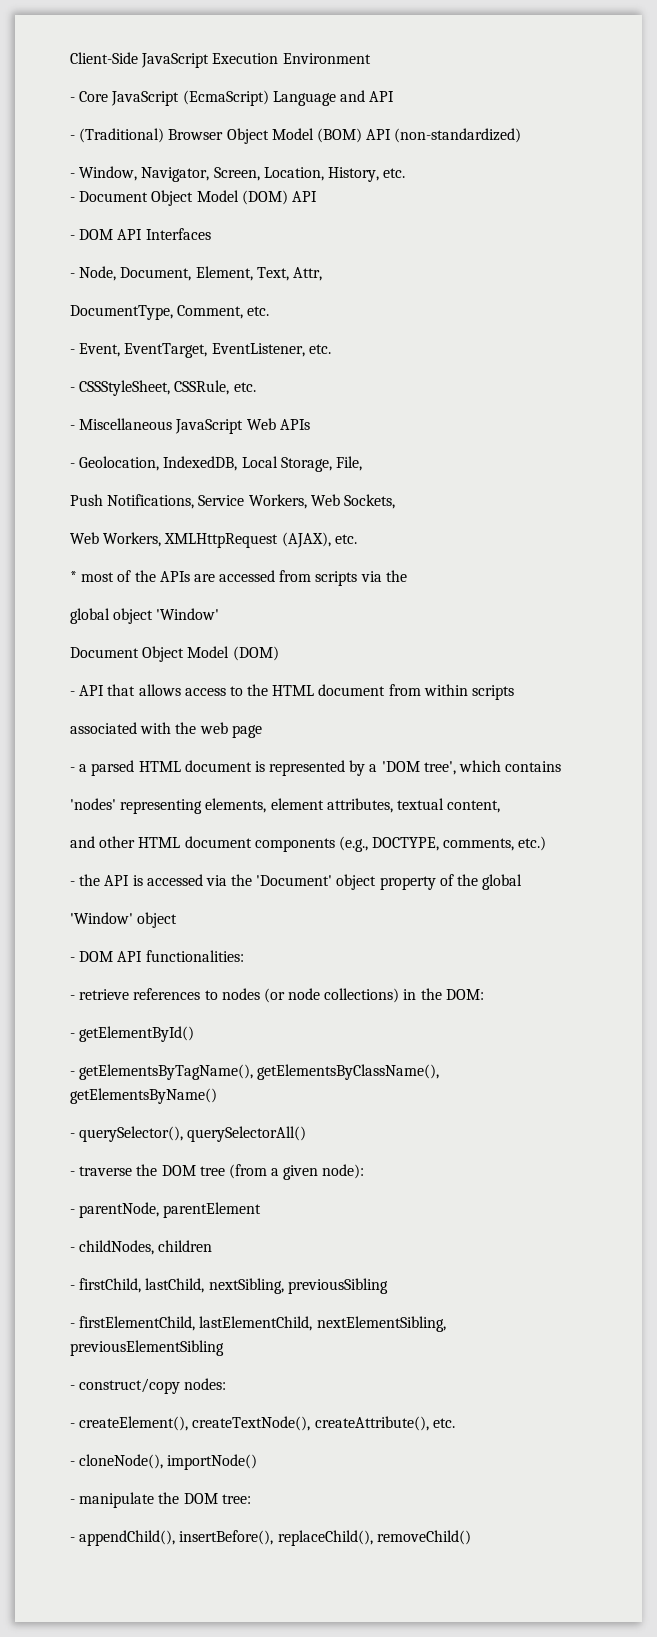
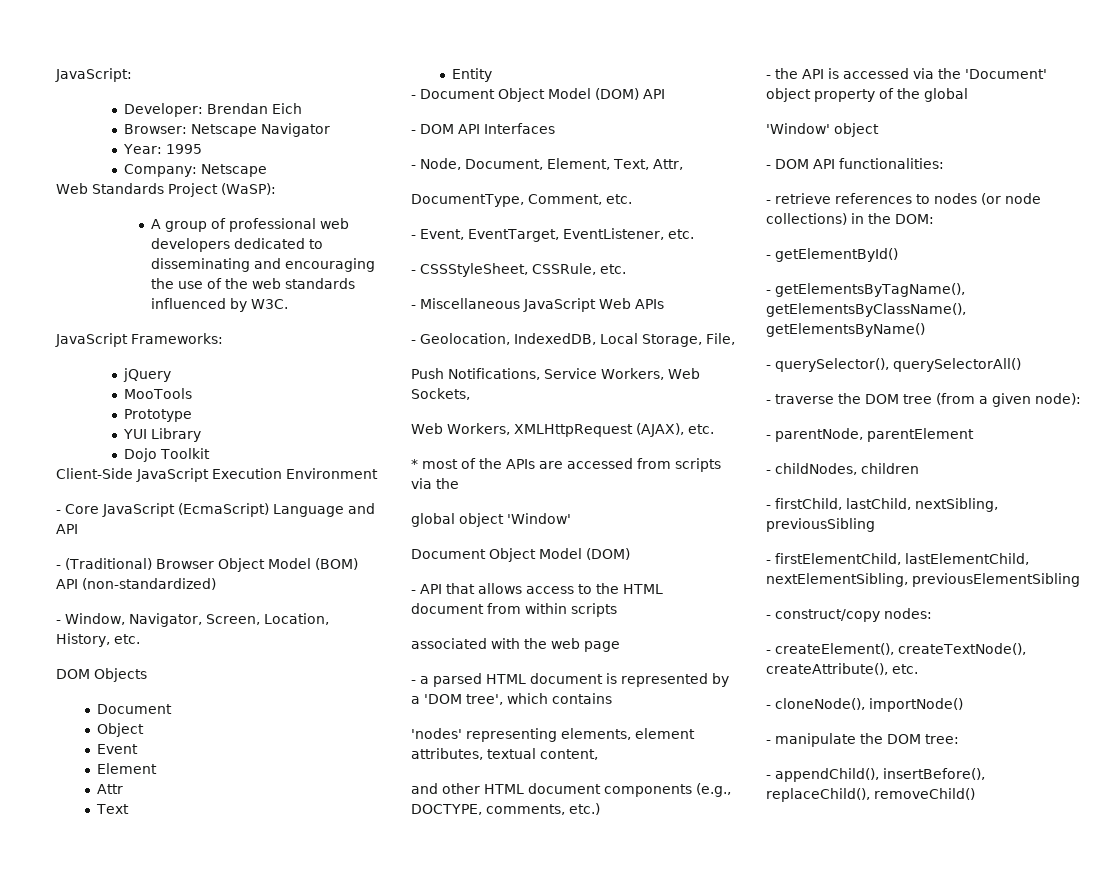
(70, 58) none -> [55,68,132,82] [124,103,303,117] [124,123,331,137] [123,144,203,154] [124,164,268,177] [56,183,276,197] [150,218,349,232] [150,238,323,252] [150,258,375,272] [150,278,355,289] [150,298,288,312] [55,333,223,347] [123,368,172,382] [124,388,193,399] [124,409,193,422] [123,428,202,442] [124,448,211,462] JavaScript: // Developer: Brendan Eich // Browser: Netscape Navigator // Year: 1995 // Company: Netscape // Web Standards Project (WaSP): // A group of professional web developers dedicated to disseminating and encouraging the use of the web standards influenced by W3C. // JavaScript Frameworks: // jQuery // MooTools // Prototype // YUI Library // Dojo Toolkit //
(406, 173) none -> [56,668,147,682] [97,704,173,714] [97,723,145,737] [97,744,139,754] [97,763,158,774] [97,784,124,794] [96,804,130,814] [452,68,493,82] // DOM Objects // Document // Object // Event // Element // Attr // Text // Entity

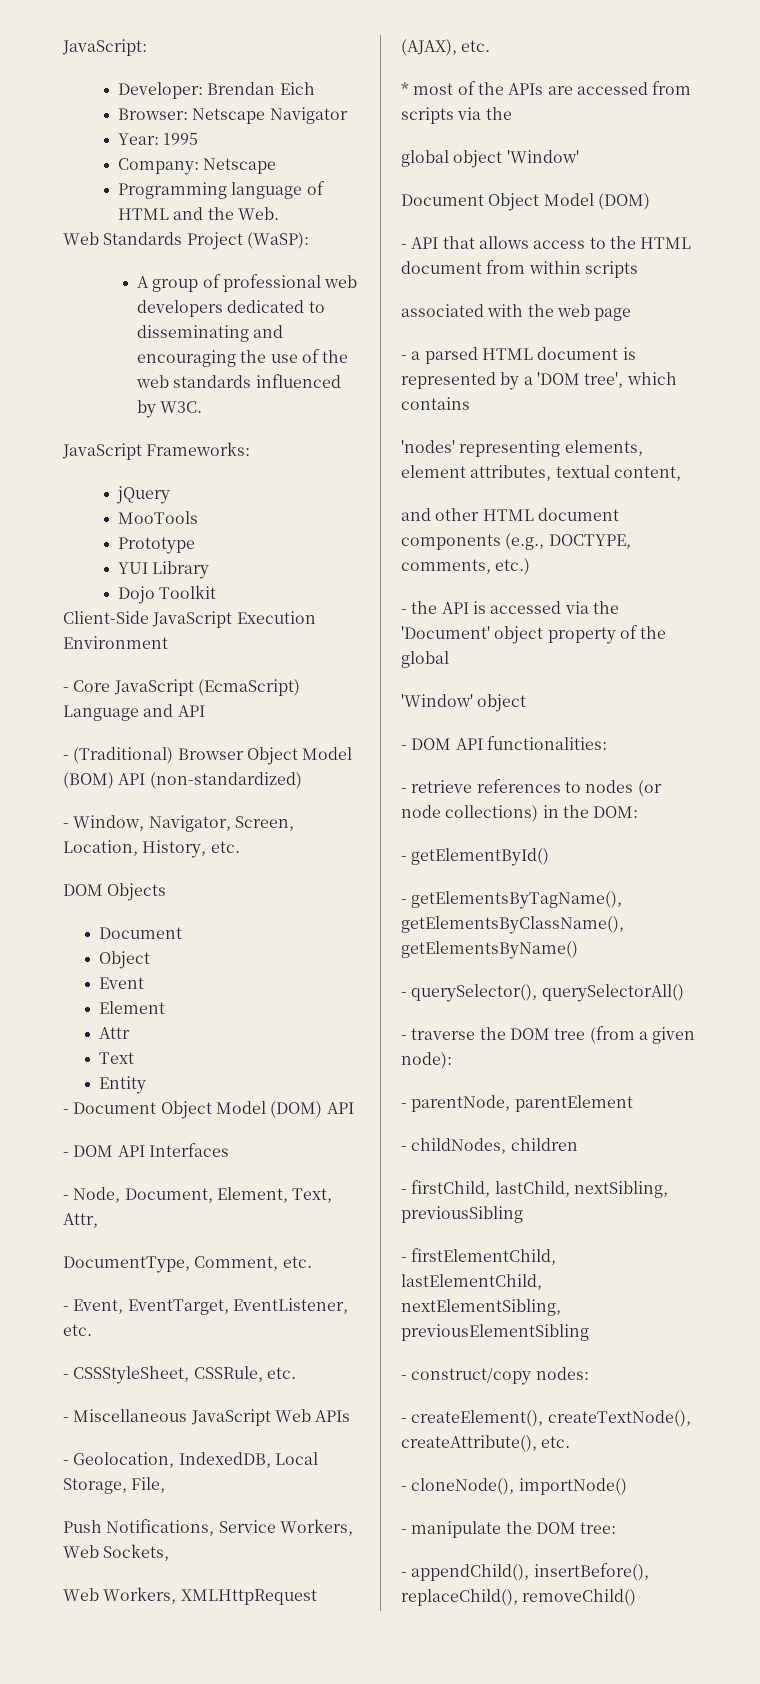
(268, 170) none -> [118,181,325,199] [118,207,280,220] // Programming language of HTML and the Web.

